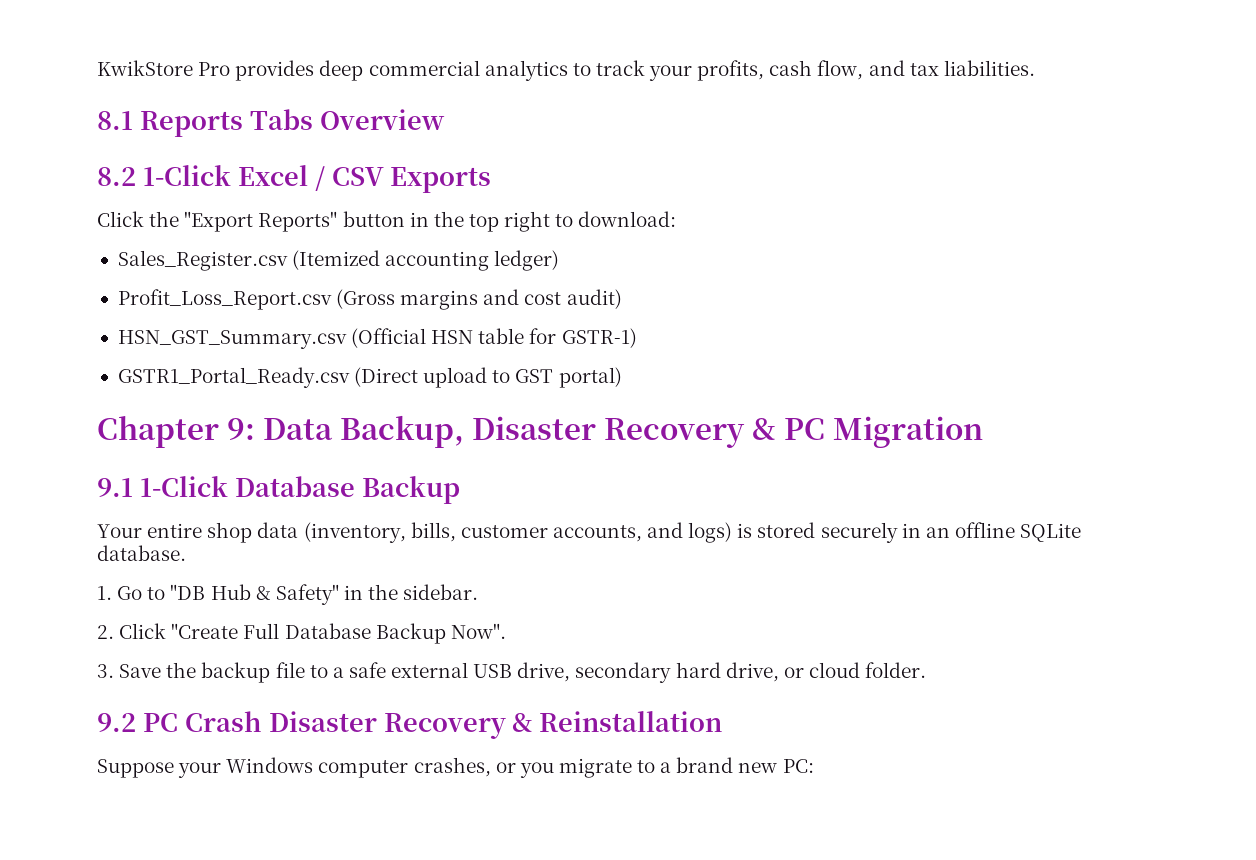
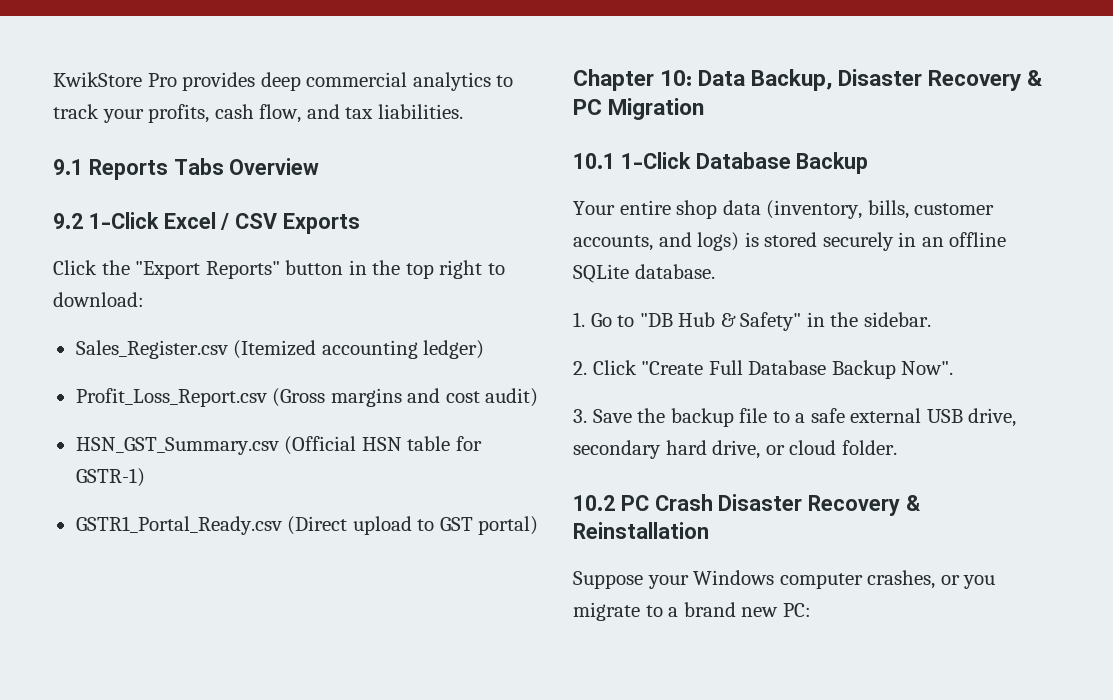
[97,111,133,130] 8.1 -> [53,159,83,175] 9.1
[97,167,136,186] 8.2 -> [53,213,83,229] 9.2
[226,418,255,440] 9: -> [660,70,693,86] 10:
[97,478,133,497] 9.1 -> [573,153,615,169] 10.1
[97,713,136,732] 9.2 -> [573,495,615,511] 10.2

